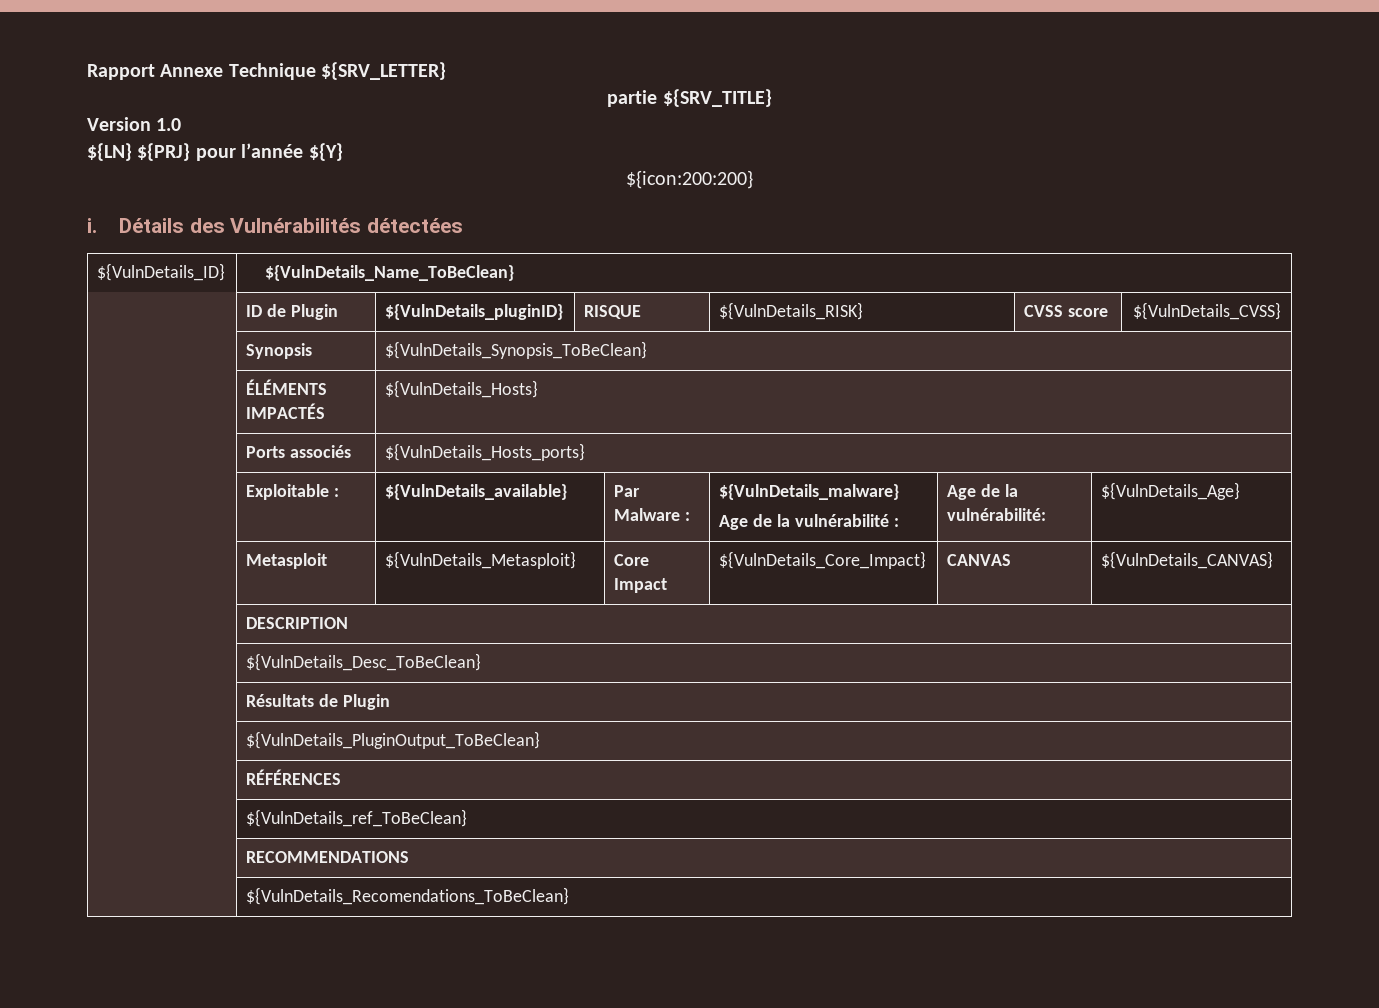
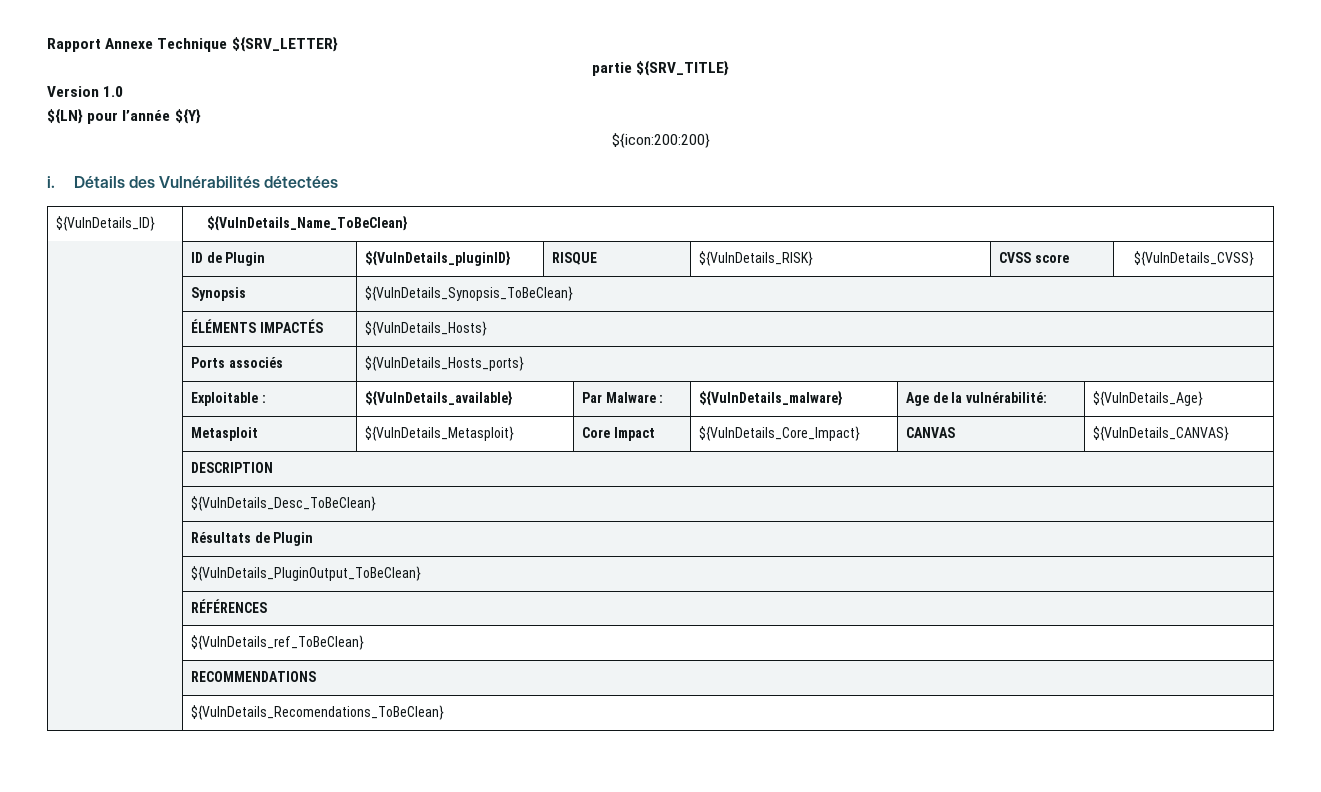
[137,143,191,161] ${PRJ} -> (83, 116) none
[719,514,899,530] // Age de la vulnérabilité : -> (842, 398) none

